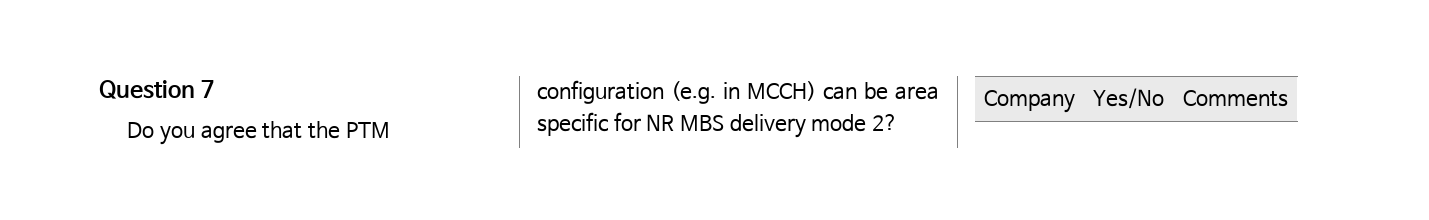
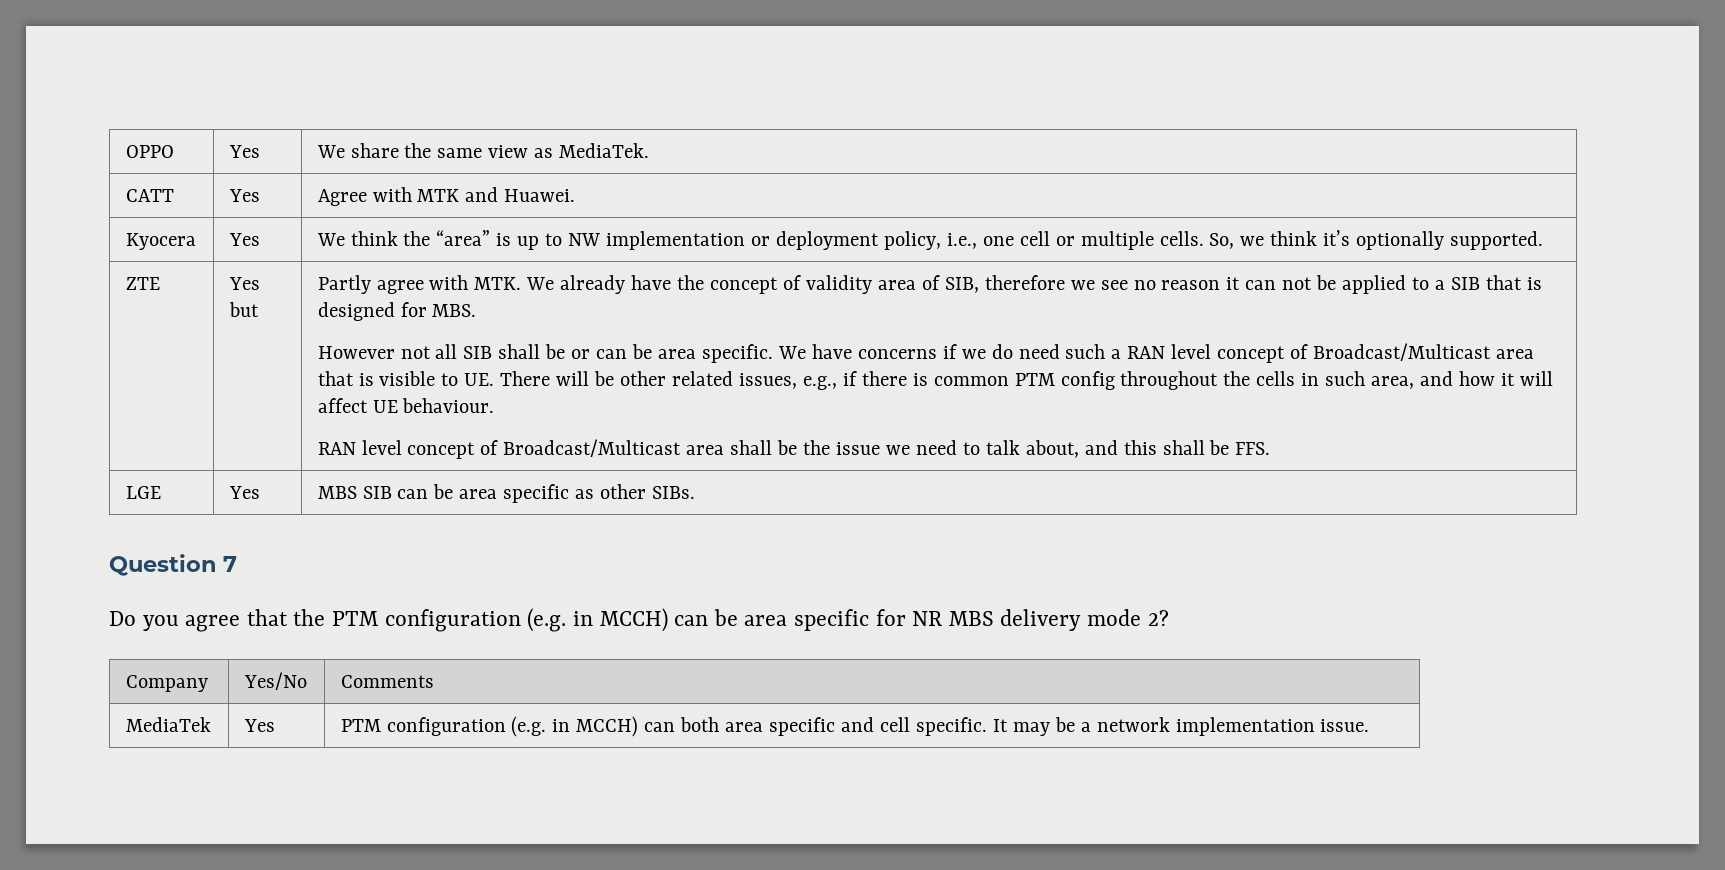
(99, 89) none -> [125,145,174,158] [228,145,260,158] [316,143,650,158] [125,189,174,202] [228,189,260,202] [317,187,576,206] [125,233,196,250] [228,233,260,246] [316,230,1544,250] [125,277,160,290] [228,277,260,290] [228,302,259,317] [317,275,1542,294] [317,302,477,321] [317,343,1535,363] [317,371,1553,390] [317,398,495,413] [317,439,1271,459] [125,486,161,499] [228,486,260,499] [317,484,696,503] OPPO | Yes | We share the same view as MediaTek. // CATT | Yes | Agree with MTK and Huawei. // Kyocera | Yes | We think the “area” is up to NW implementation or deployment policy, i.e., one cell or multiple cells. So, we think it’s optionally supported. // ZTE | Yes but | Partly agree with MTK. We already have the concept of validity area of SIB, therefore we see no reason it can not be applied to a SIB that is designed for MBS. // However not all SIB shall be or can be area specific. We have concerns if we do need such a RAN level concept of Broadcast/Multicast area that is visible to UE. There will be other related issues, e.g., if there is common PTM config throughout the cells in such area, and how it will affect UE behaviour. // RAN level concept of Broadcast/Multicast area shall be the issue we need to talk about, and this shall be FFS. // LGE | Yes | MBS SIB can be area specific as other SIBs. //
(1288, 98) none -> [125,717,211,732] [243,719,275,732] [340,716,1370,737] // MediaTek | Yes | PTM configuration (e.g. in MCCH) can both area specific and cell specific. It may be a network implementation issue.

